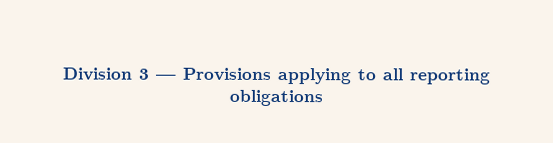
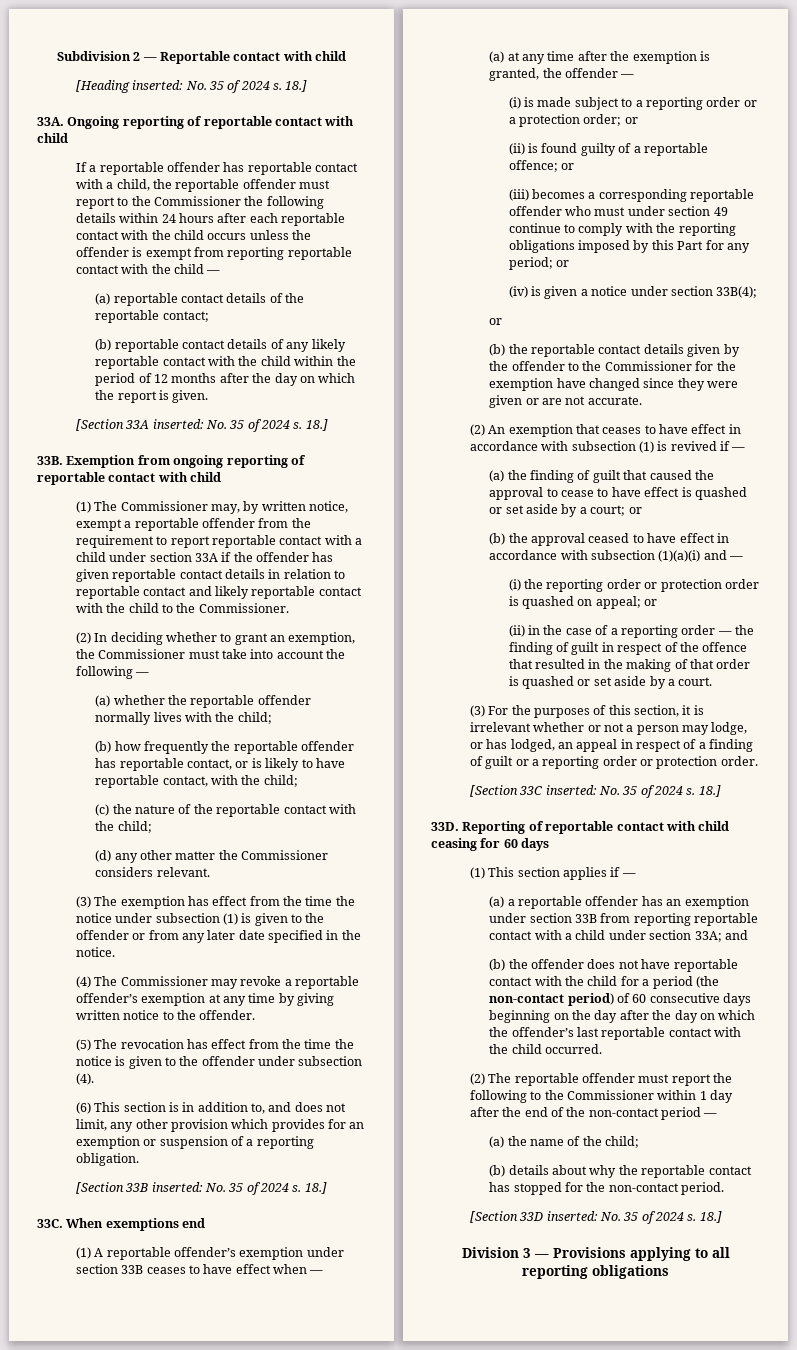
(62, 74) none -> [56,51,347,64] [75,80,308,93] [37,116,355,129] [37,133,68,143] [75,162,359,175] [75,179,331,192] [75,196,324,209] [75,213,346,226] [75,230,312,240] [75,247,352,260] [75,264,221,274] [95,293,305,306] [95,310,209,323] [95,339,346,352] [95,356,356,369] [95,373,356,386] [95,390,209,403] [75,419,328,432] [37,455,306,468] [37,472,222,485] [75,501,349,514] [75,518,311,531] [75,535,363,548] [75,552,334,562] [75,569,346,582] [75,586,362,599] [75,603,289,613] [75,632,356,645] [75,649,346,659] [75,666,150,679] [95,695,311,708] [95,712,272,725] [95,741,355,754] [95,758,345,771] [95,775,298,788] [95,804,356,817] [95,821,152,833] [95,850,329,863] [95,867,210,877] [75,896,355,909] [75,913,325,926] [75,930,361,943] [75,947,115,957] [75,976,360,989] [75,993,335,1006] [75,1010,256,1020] [75,1039,354,1051] [75,1056,363,1069] [75,1073,94,1085] [75,1102,347,1114] [75,1119,365,1132] [75,1136,314,1149] [75,1153,139,1166] [75,1182,327,1195] [37,1218,206,1231] [75,1247,344,1260] [75,1264,324,1274] [489,51,710,64] [489,68,635,81] [508,97,757,110] [508,114,638,127] [508,143,708,156] [508,160,575,172] [508,189,755,202] [508,206,728,216] [508,223,736,236] [508,240,750,253] [508,257,570,270] [508,286,758,299] [489,318,503,325] [489,344,740,357] [489,361,736,371] [489,378,739,391] [489,395,642,408] [469,424,741,437] [469,441,746,453] [489,470,714,483] [489,487,747,500] [489,504,642,517] [489,533,729,546] [489,550,744,562] [508,579,759,592] [508,596,658,609] [508,625,755,638] [508,642,748,655] [508,659,751,672] [508,676,713,689] [469,705,704,718] [469,722,748,735] [469,739,754,752] [469,756,758,769] [469,785,721,798] [431,821,730,834] [431,838,550,851] [469,867,636,880] [489,896,749,909] [489,913,759,926] [489,930,748,942] [489,959,738,972] [489,976,719,989] [489,993,752,1006] [489,1010,756,1023] [489,1027,742,1040] [489,1044,603,1054] [469,1073,733,1086] [469,1090,734,1103] [469,1107,718,1120] [489,1136,640,1148] [489,1165,752,1178] [489,1182,725,1195] [469,1211,722,1224] Subdivision 2 — Reportable contact with child // [Heading inserted: No. 35 of 2024 s. 18.] // 33A. Ongoing reporting of reportable contact with child // If a reportable offender has reportable contact with a child, the reportable offender must report to the Commissioner the following details within 24 hours after each reportable contact with the child occurs unless the offender is exempt from reporting reportable contact with the child — // (a) reportable contact details of the reportable contact; // (b) reportable contact details of any likely reportable contact with the child within the period of 12 months after the day on which the report is given. // [Section 33A inserted: No. 35 of 2024 s. 18.] // 33B. Exemption from ongoing reporting of reportable contact with child // (1) The Commissioner may, by written notice, exempt a reportable offender from the requirement to report reportable contact with a child under section 33A if the offender has given reportable contact details in relation to reportable contact and likely reportable contact with the child to the Commissioner. // (2) In deciding whether to grant an exemption, the Commissioner must take into account the following — // (a) whether the reportable offender normally lives with the child; // (b) how frequently the reportable offender has reportable contact, or is likely to have reportable contact, with the child; // (c) the nature of the reportable contact with the child; // (d) any other matter the Commissioner considers relevant. // (3) The exemption has effect from the time the notice under subsection (1) is given to the offender or from any later date specified in the notice. // (4) The Commissioner may revoke a reportable offender’s exemption at any time by giving written notice to the offender. // (5) The revocation has effect from the time the notice is given to the offender under subsection (4). // (6) This section is in addition to, and does not limit, any other provision which provides for an exemption or suspension of a reporting obligation. // [Section 33B inserted: No. 35 of 2024 s. 18.] // 33C. When exemptions end // (1) A reportable offender’s exemption under section 33B ceases to have effect when — // (a) at any time after the exemption is granted, the offender — // (i) is made subject to a reporting order or a protection order; or // (ii) is found guilty of a reportable offence; or // (iii) becomes a corresponding reportable offender who must under section 49 continue to comply with the reporting obligations imposed by this Part for any period; or // (iv) is given a notice under section 33B(4); // or // (b) the reportable contact details given by the offender to the Commissioner for the exemption have changed since they were given or are not accurate. // (2) An exemption that ceases to have effect in accordance with subsection (1) is revived if — // (a) the finding of guilt that caused the approval to cease to have effect is quashed or set aside by a court; or // (b) the approval ceased to have effect in accordance with subsection (1)(a)(i) and — // (i) the reporting order or protection order is quashed on appeal; or // (ii) in the case of a reporting order — the finding of guilt in respect of the offence that resulted in the making of that order is quashed or set aside by a court. // (3) For the purposes of this section, it is irrelevant whether or not a person may lodge, or has lodged, an appeal in respect of a finding of guilt or a reporting order or protection order. // [Section 33C inserted: No. 35 of 2024 s. 18.] // 33D. Reporting of reportable contact with child ceasing for 60 days // (1) This section applies if — // (a) a reportable offender has an exemption under section 33B from reporting reportable contact with a child under section 33A; and // (b) the offender does not have reportable contact with the child for a period (the non-contact period) of 60 consecutive days beginning on the day after the day on which the offender’s last reportable contact with the child occurred. // (2) The reportable offender must report the following to the Commissioner within 1 day after the end of the non-contact period — // (a) the name of the child; // (b) details about why the reportable contact has stopped for the non-contact period. // [Section 33D inserted: No. 35 of 2024 s. 18.] //

